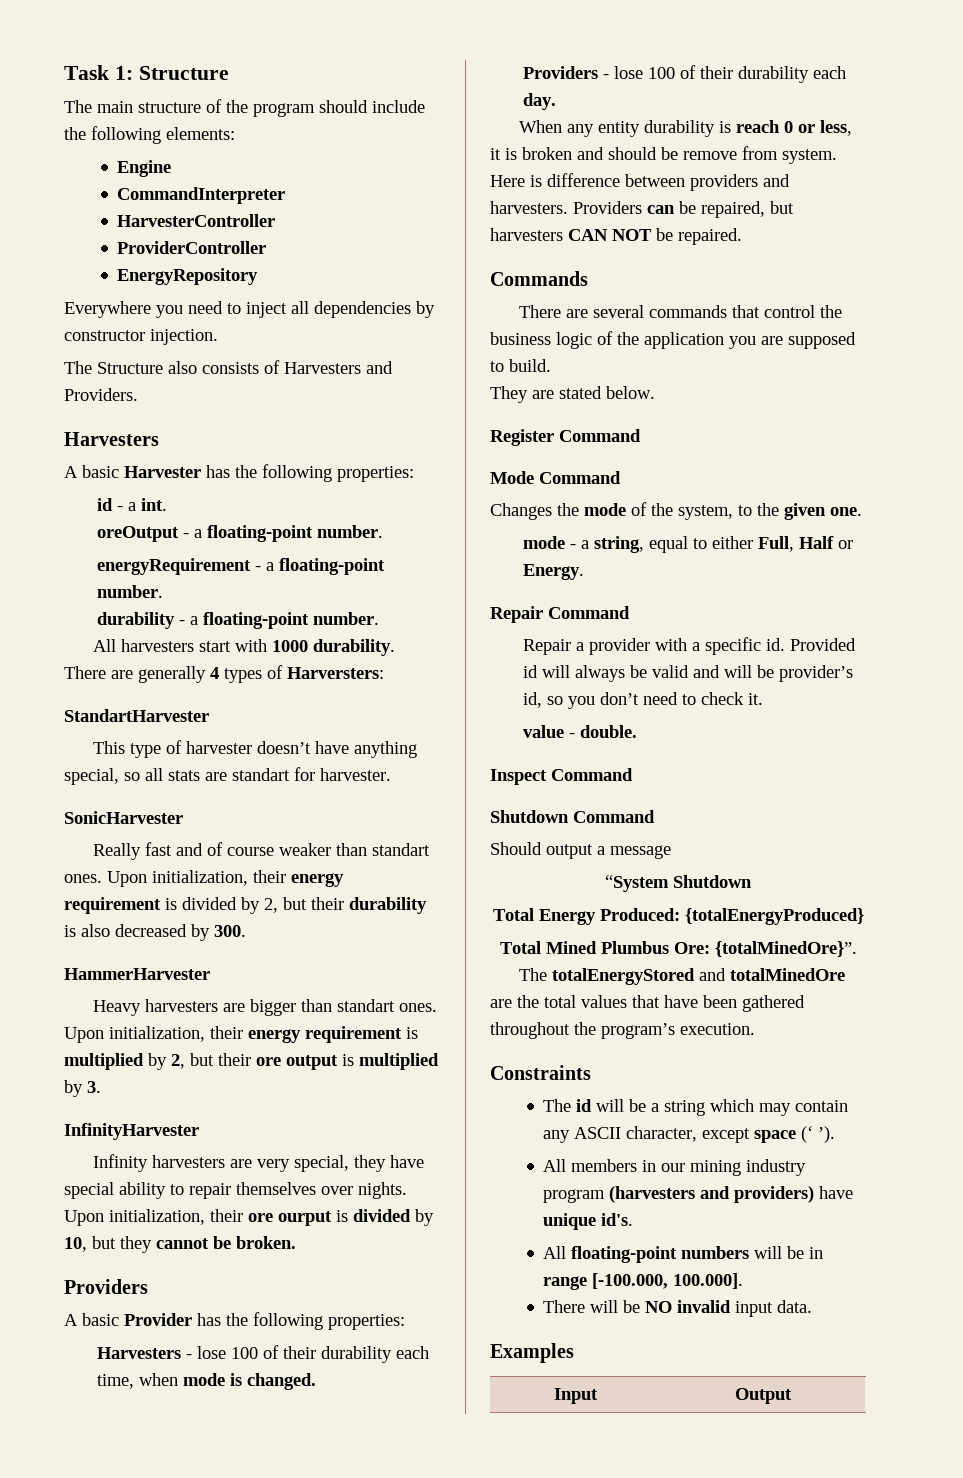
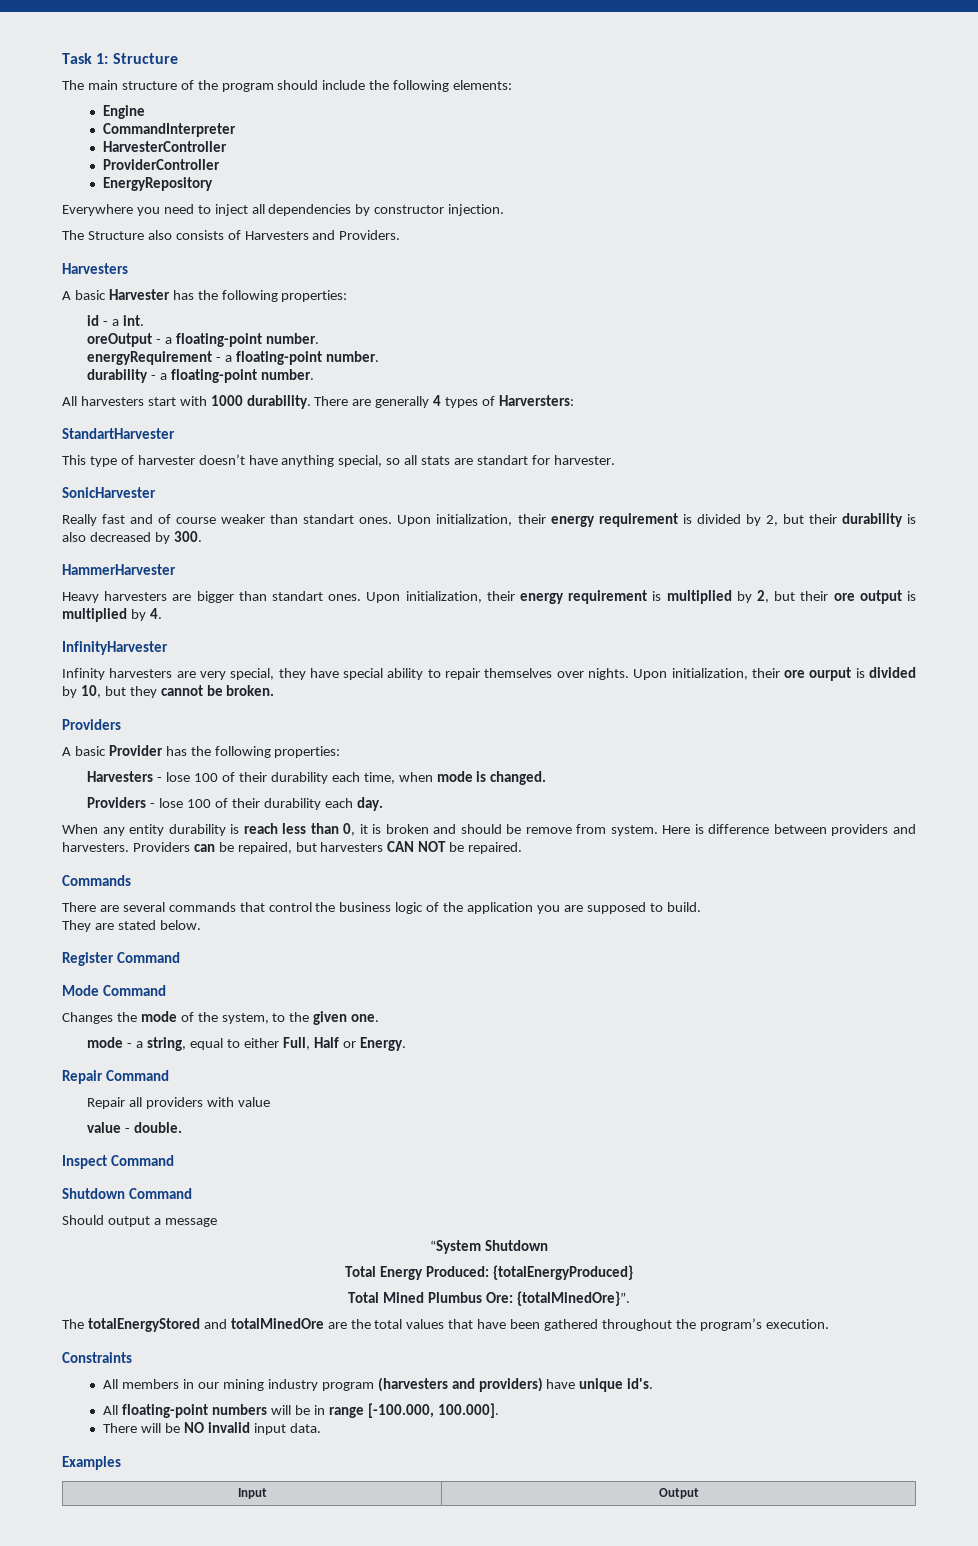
[87,1081,101,1093] 3. -> [149,608,162,619] 4.
[783,120,852,136] 0 or less, -> [282,823,356,836] less than 0,
[575,637,856,655] [522,665,853,682] [522,692,763,709] a provider with a specific id. Provided id will always be valid and will be provider’s id, so you don’t need to check it. -> [129,1097,271,1109] all providers with value
[543,1099,849,1116] [543,1126,836,1143] // The id will be a string which may contain any ASCII character, except space (‘ ’). -> (132, 1357) none

